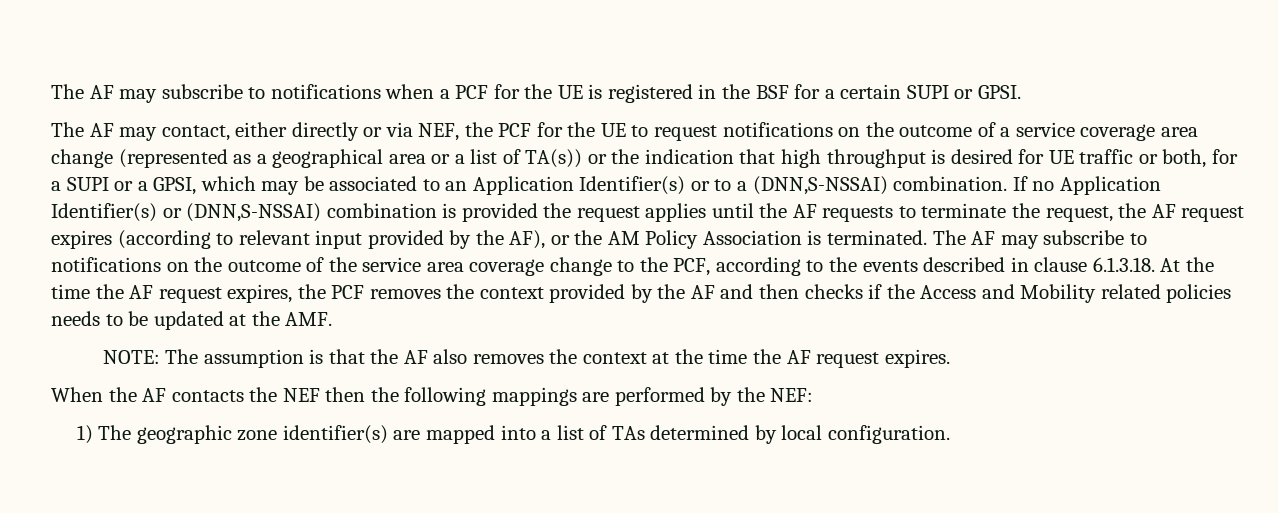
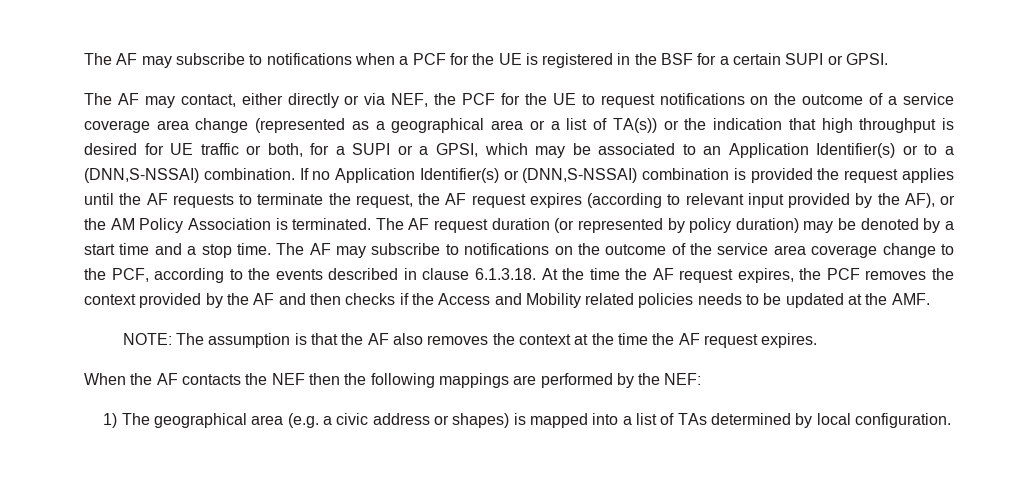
(996, 238) none -> [434,218,955,233] [84,243,331,258] request duration (or represented by policy duration) may be denoted by a start time and a stop time. The AF
[136,425,421,444] geographic zone identifier(s) are -> [154,413,526,428] geographical area (e.g. a civic address or shapes) is

